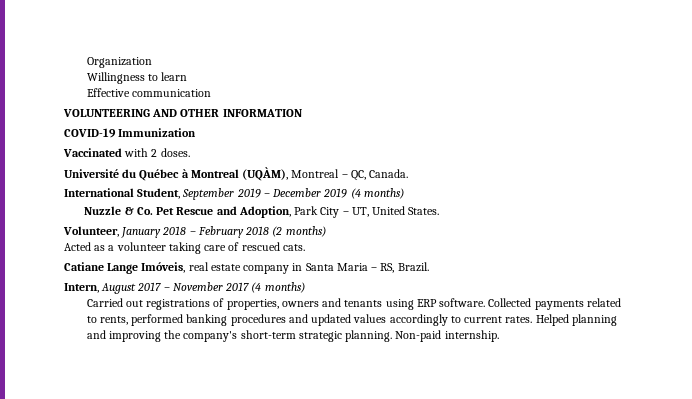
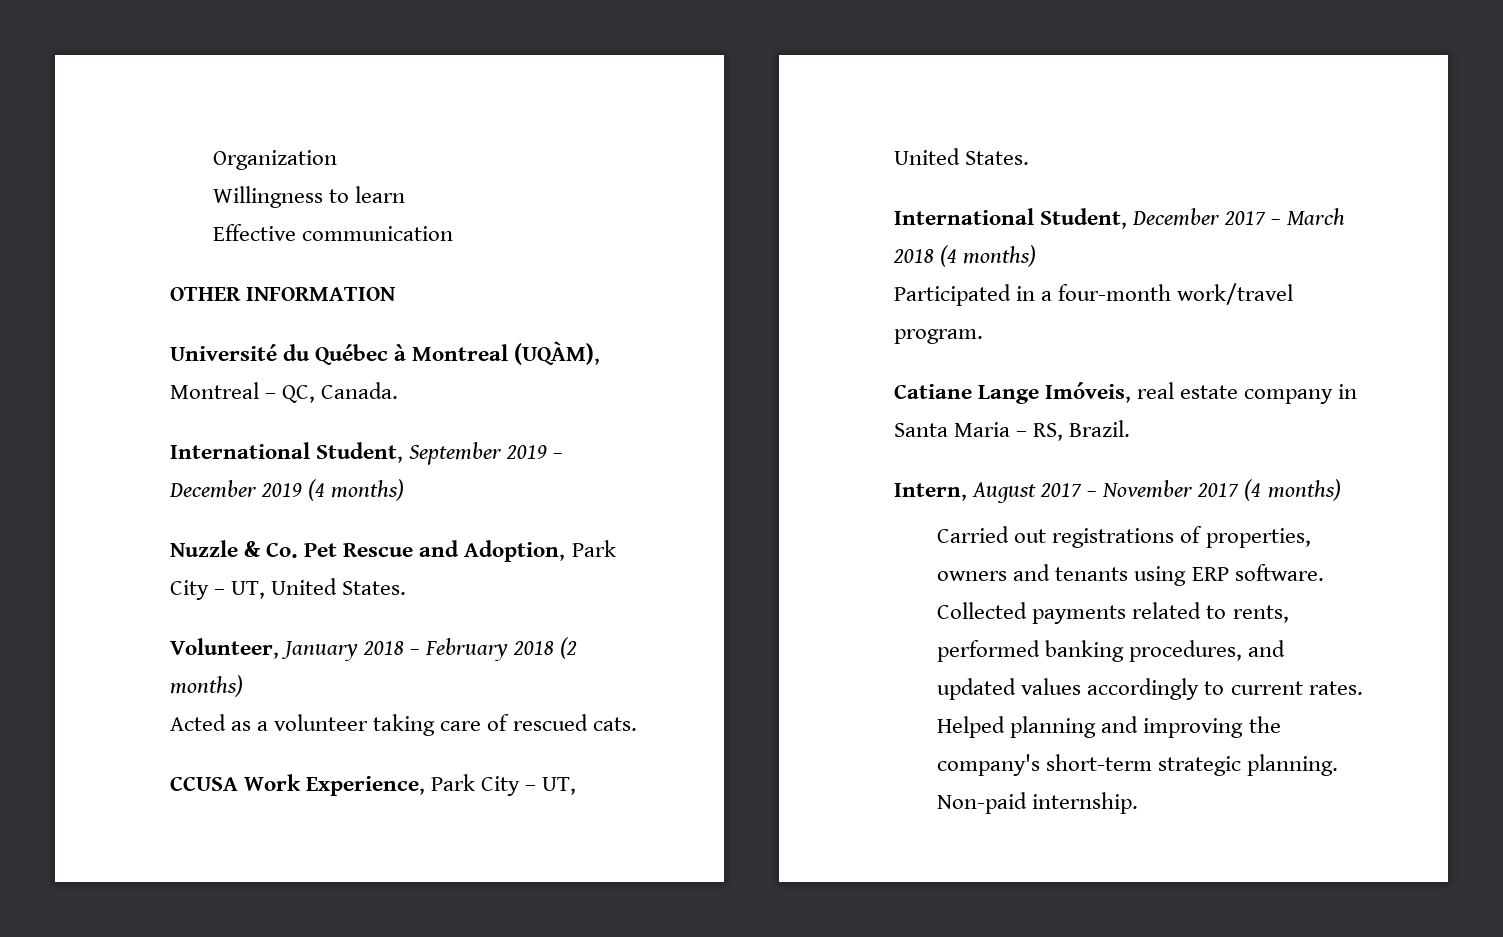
[63,109,178,117] VOLUNTEERING AND -> (454, 233) none
[64,128,197,138] [63,148,190,157] // COVID-19 Immunization // Vaccinated with 2 doses. -> (396, 294) none
(305, 247) none -> [170,774,577,796] [894,148,1030,165] [894,208,1346,229] [893,245,1037,267] [894,283,1294,306] [894,329,983,344] // CCUSA Work Experience, Park City – UT, United States. // International Student, December 2017 – March 2018 (4 months) // Participated in a four-month work/travel program.
[230,314,286,326] procedures -> [1129,640,1243,662] procedures,

